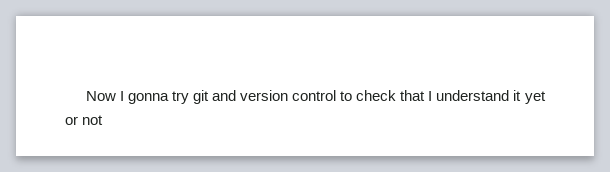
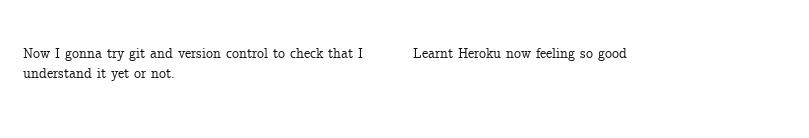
[82,115,104,125] not -> [151,69,175,78] [413,48,627,61] not. // Learnt Heroku now feeling so good

